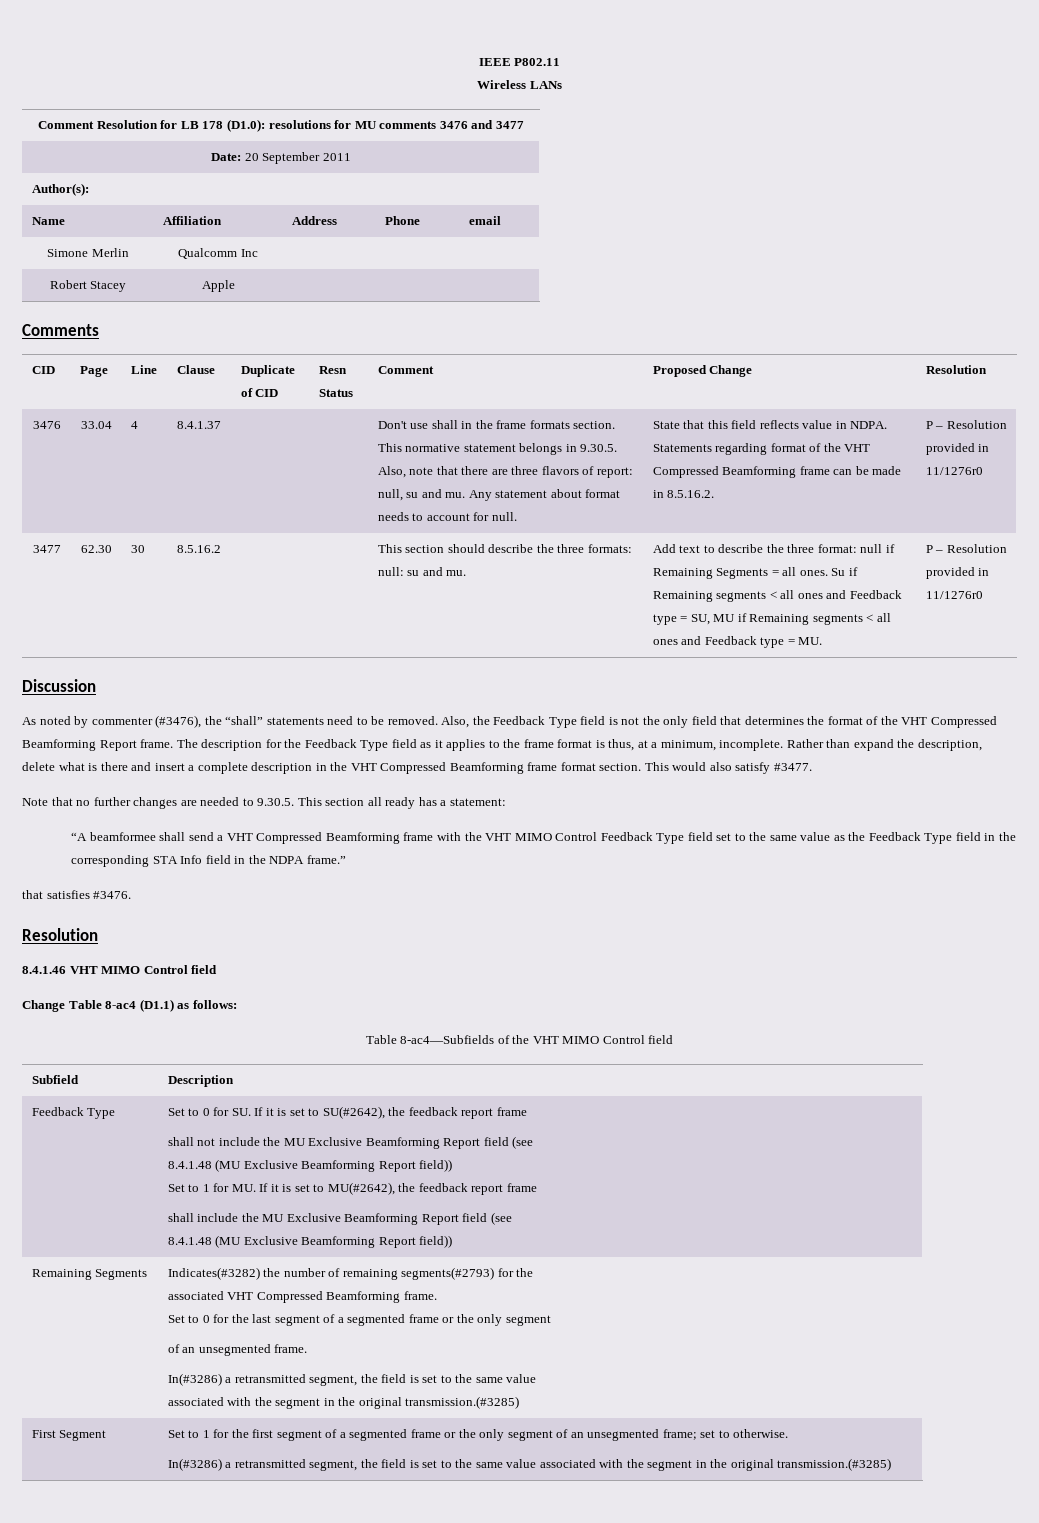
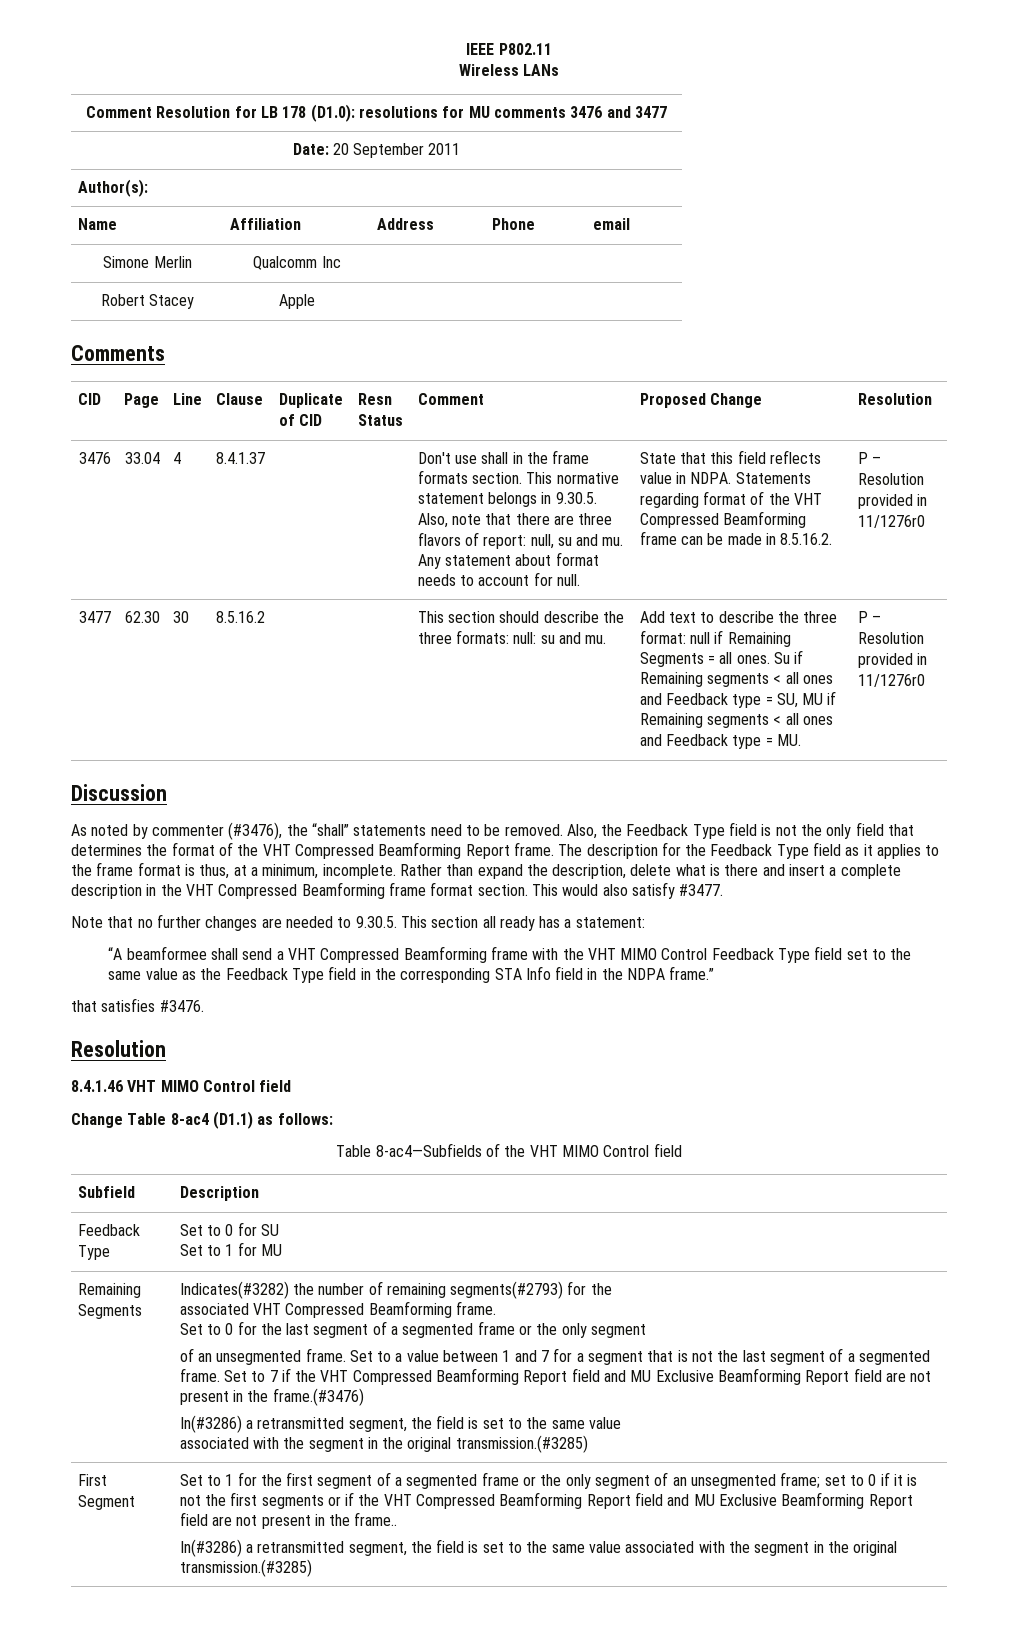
[231,1106,527,1119] [167,1136,534,1149] [167,1159,453,1172] [167,1182,537,1195] [167,1212,512,1225] [167,1235,453,1248] SU. If it is set to SU(#2642), the feedback report frame // shall not include the MU Exclusive Beamforming Report field (see // 8.4.1.48 (MU Exclusive Beamforming Report field)) // Set to 1 for MU. If it is set to MU(#2642), the feedback report frame // shall include the MU Exclusive Beamforming Report field (see // 8.4.1.48 (MU Exclusive Beamforming Report field)) -> [260,1224,279,1236] [179,1242,282,1256] SU // Set to 1 for MU
(308, 1348) none -> [349,1348,930,1365] [179,1368,932,1385] [179,1388,364,1406] Set to a value between 1 and 7 for a segment that is not the last segment of a segmented frame. Set to 7 if the VHT Compressed Beamforming Report field and MU Exclusive Beamforming Report field are not present in the frame.(#3476)
[733,1429,789,1438] otherwise. -> [868,1472,918,1486] [179,1492,913,1509] [179,1512,398,1529] 0 if it is not the first segments or if the VHT Compressed Beamforming Report field and MU Exclusive Beamforming Report field are not present in the frame..

